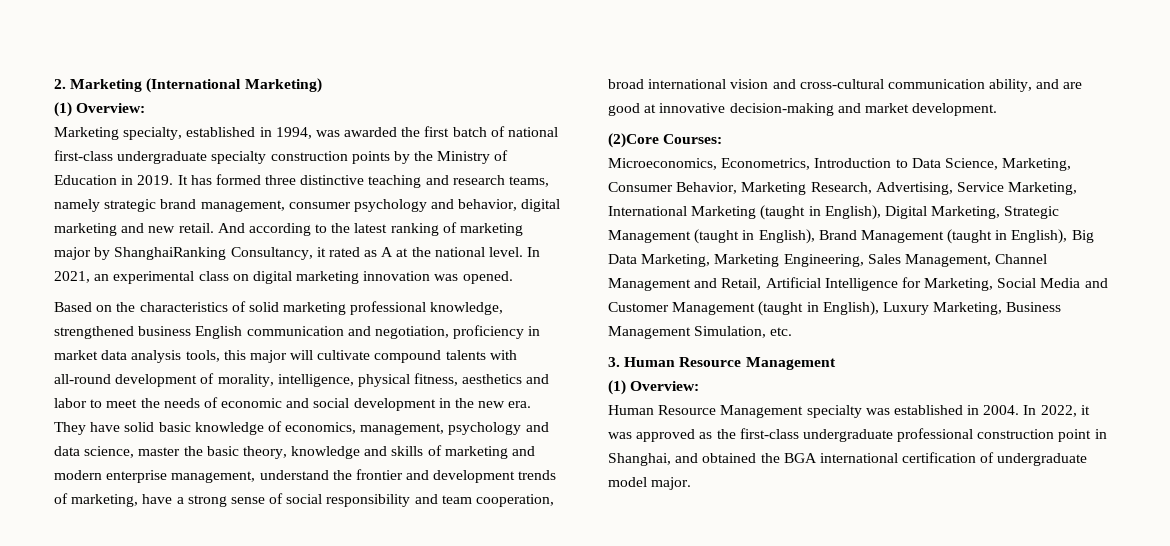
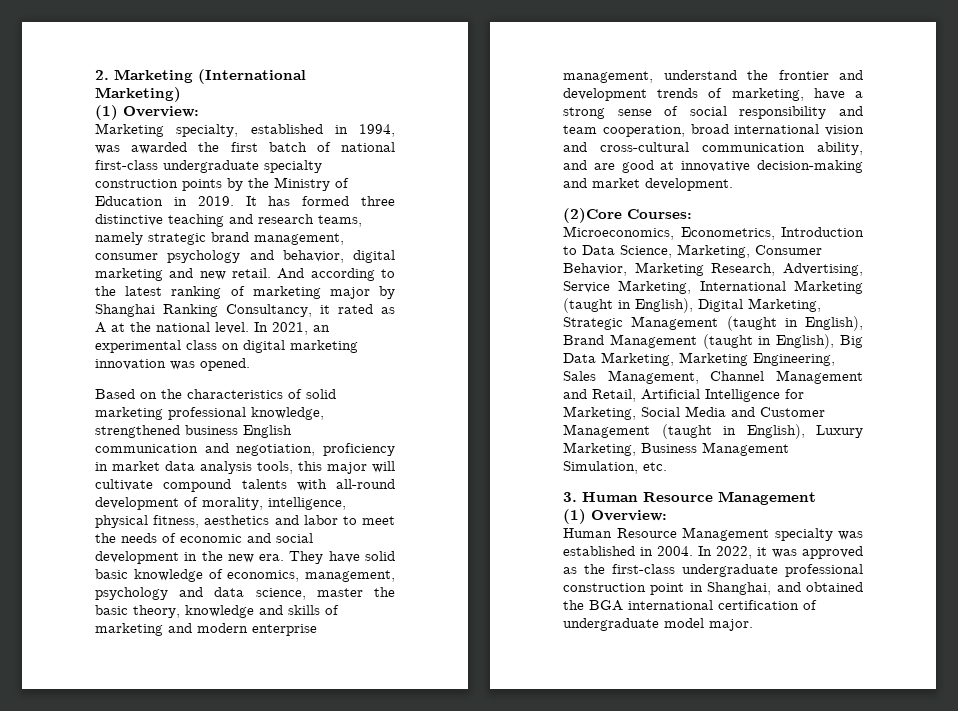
[114,247,227,260] ShanghaiRanking -> [95,304,218,317] Shanghai Ranking

